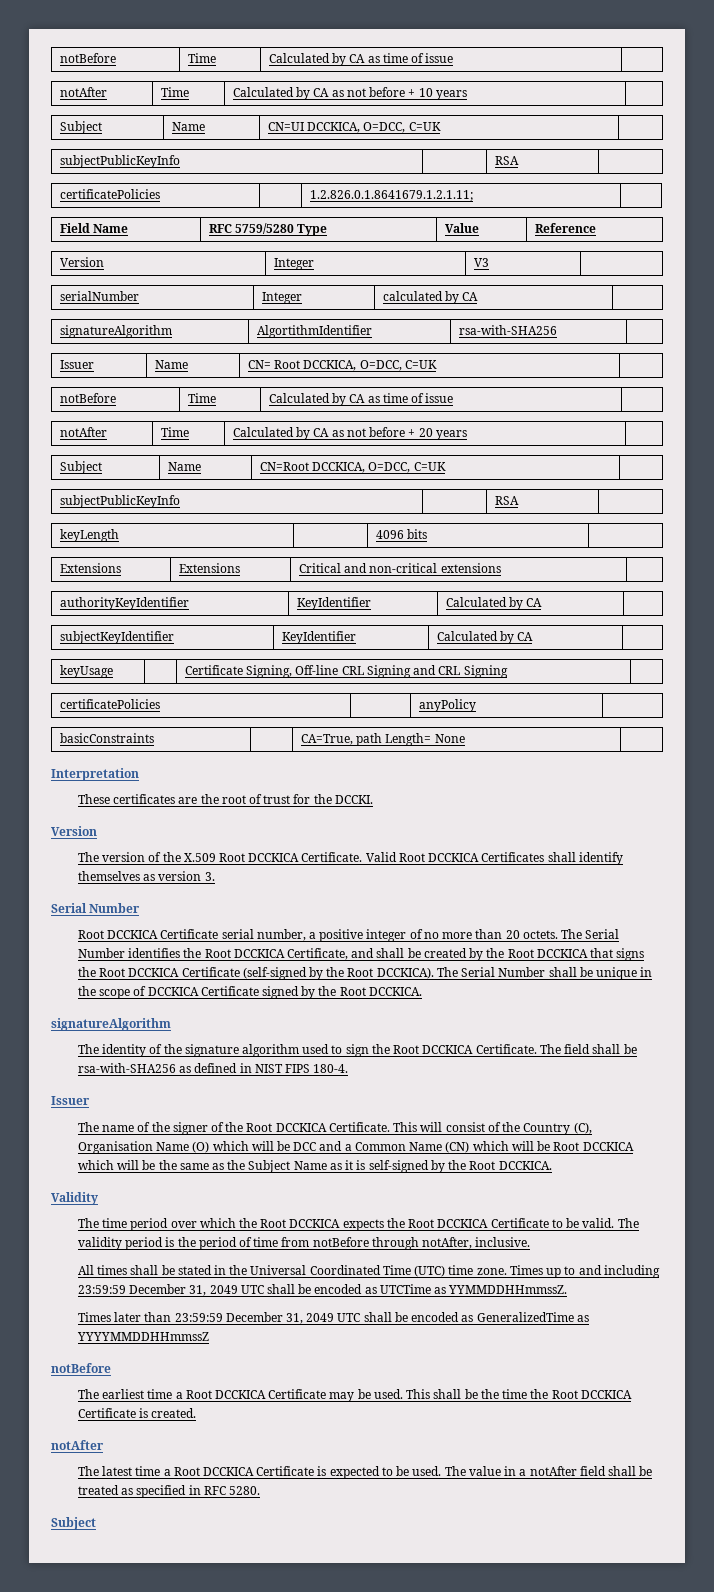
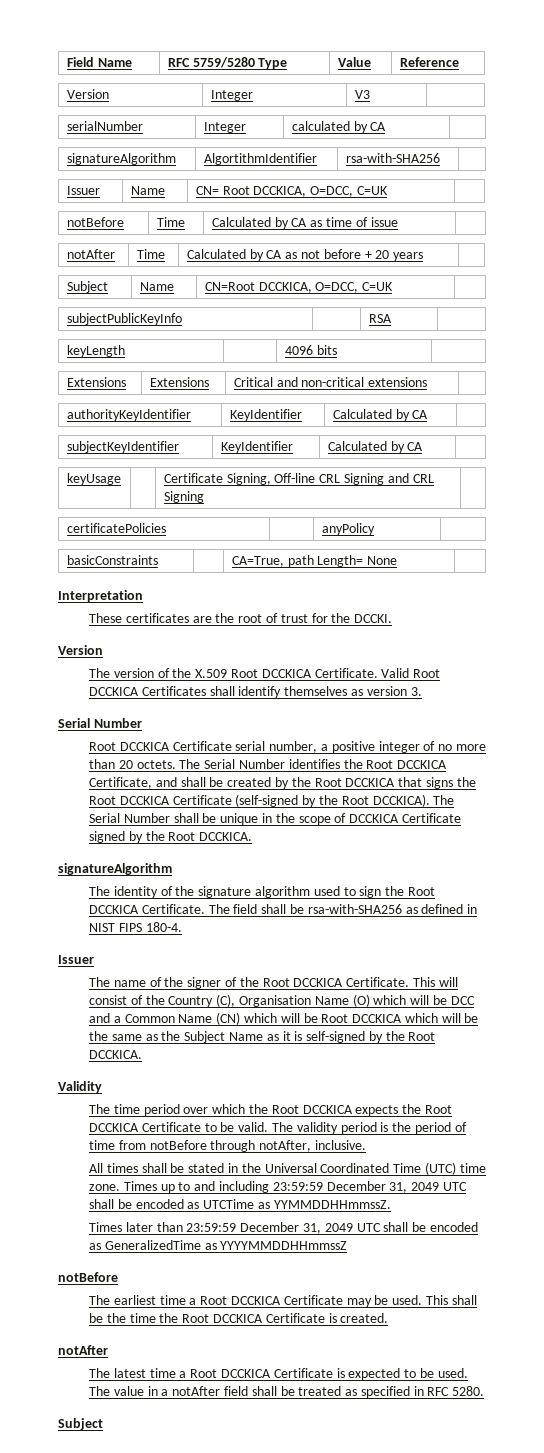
[59,53,116,63] [187,53,216,63] [268,53,454,66] [59,87,107,97] [160,87,189,97] [232,87,467,100] [59,121,102,134] [171,122,205,131] [267,122,441,133] [59,155,180,168] [494,156,519,165] [59,189,160,199] [309,190,473,201] notBefore | Time | Calculated by CA as time of issue | // notAfter | Time | Calculated by CA as not before + 10 years | // Subject | Name | CN=UI DCCKICA, O=DCC, C=UK | // subjectPublicKeyInfo | | RSA | // certificatePolicies | | 1.2.826.0.1.8641679.1.2.1.11; | // -> (66, 62) none

